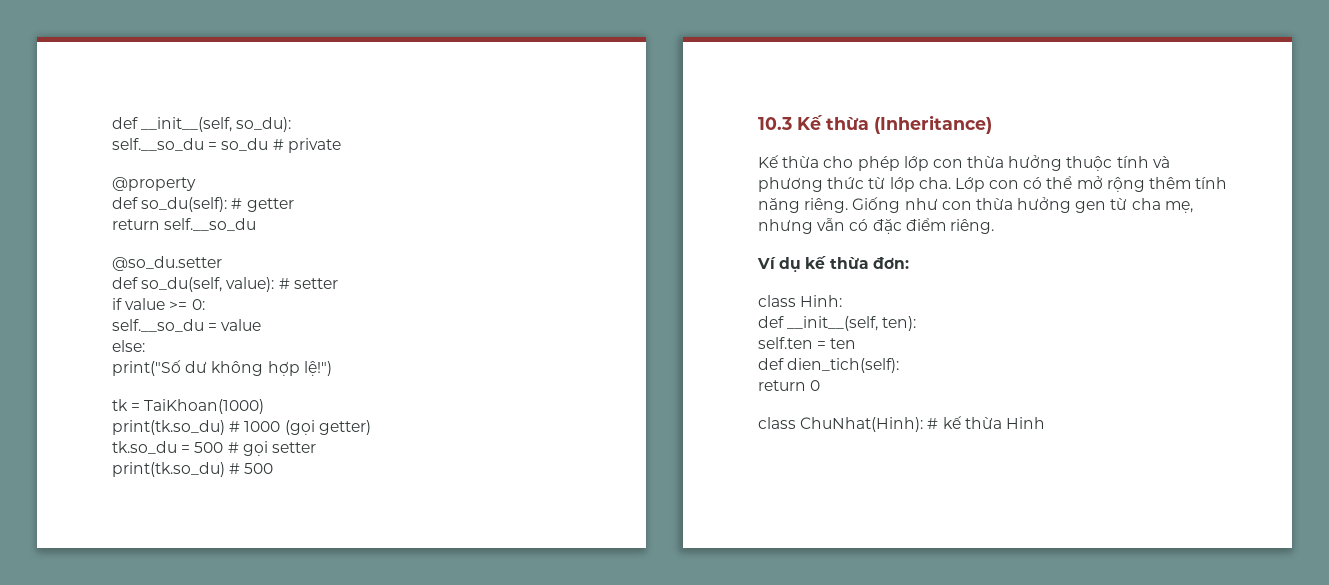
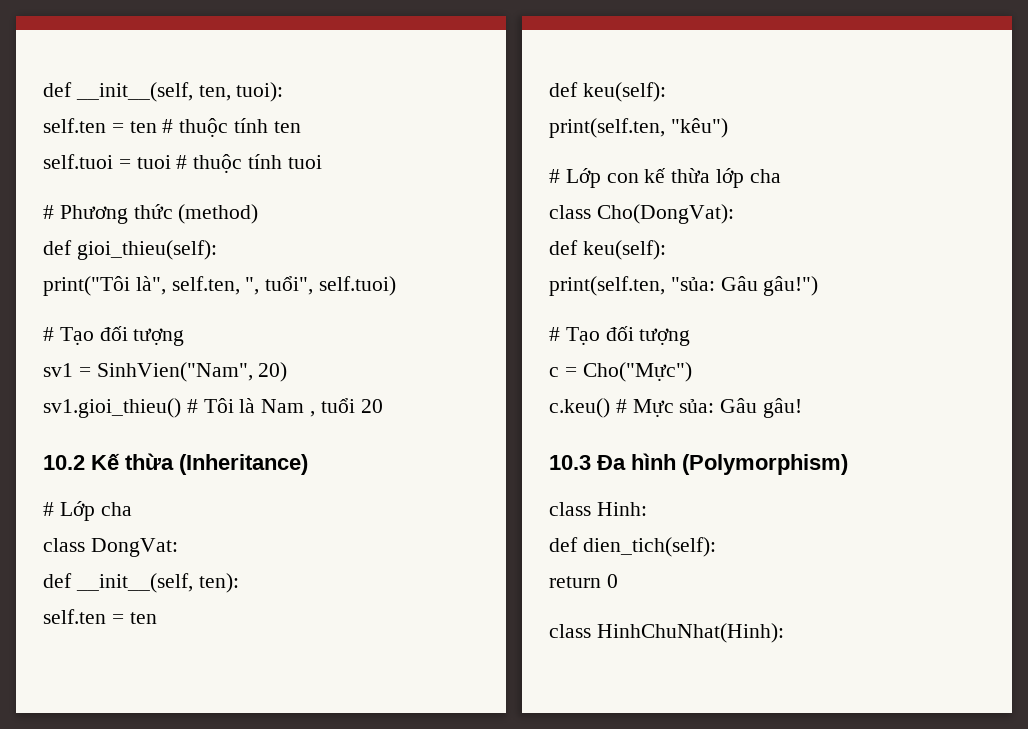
[112,117,292,132] [112,138,341,153] [112,177,196,191] [112,197,294,212] [112,218,257,231] [112,256,222,271] [112,277,338,292] [112,298,205,310] [112,319,262,332] [112,340,145,352] [112,360,332,376] [112,399,265,414] [112,420,371,435] [112,441,316,456] [112,462,274,477] [758,115,992,134] [758,155,1170,171] [758,176,1228,192] [758,197,1193,213] [758,218,994,234] [757,256,909,273] [758,295,843,307] def __init__(self, so_du): // self.__so_du = so_du # private // @property // def so_du(self): # getter // return self.__so_du // @so_du.setter // def so_du(self, value): # setter // if value >= 0: // self.__so_du = value // else: // print("Số dư không hợp lệ!") // tk = TaiKhoan(1000) // print(tk.so_du) # 1000 (gọi getter) // tk.so_du = 500 # gọi setter // print(tk.so_du) # 500 // 10.3 Kế thừa (Inheritance) // Kế thừa cho phép lớp con thừa hưởng thuộc tính và phương thức từ lớp cha. Lớp con có thể mở rộng thêm tính năng riêng. Giống như con thừa hưởng gen từ cha mẹ, nhưng vẫn có đặc điểm riêng. // Ví dụ kế thừa đơn: // class Hinh: -> [43,82,284,102] [43,118,301,137] [43,154,322,173] [43,204,259,224] [43,240,217,260] [43,276,397,296] [43,326,185,346] [43,362,288,382] [43,398,383,418] [43,453,308,475] [43,501,132,521] [43,538,178,557] def __init__(self, ten, tuoi): // self.ten = ten # thuộc tính ten // self.tuoi = tuoi # thuộc tính tuoi // # Phương thức (method) // def gioi_thieu(self): // print("Tôi là", self.ten, ", tuổi", self.tuoi) // # Tạo đối tượng // sv1 = SinhVien("Nam", 20) // sv1.gioi_thieu() # Tôi là Nam , tuổi 20 // 10.2 Kế thừa (Inheritance) // # Lớp cha // class DongVat:
(857, 343) none -> [549,82,666,102] [549,118,728,138] [549,168,781,188] [549,204,734,224] [549,240,666,260] [549,276,819,296] [549,326,691,346] [549,362,692,382] [549,398,803,418] [549,453,848,475] [549,502,647,516] // def keu(self): // print(self.ten, "kêu") // # Lớp con kế thừa lớp cha // class Cho(DongVat): // def keu(self): // print(self.ten, "sủa: Gâu gâu!") // # Tạo đối tượng // c = Cho("Mực") // c.keu() # Mực sủa: Gâu gâu! // 10.3 Đa hình (Polymorphism) // class Hinh:
[800,416,1045,432] ChuNhat(Hinh): # kế thừa Hinh -> [596,623,784,643] HinhChuNhat(Hinh):

